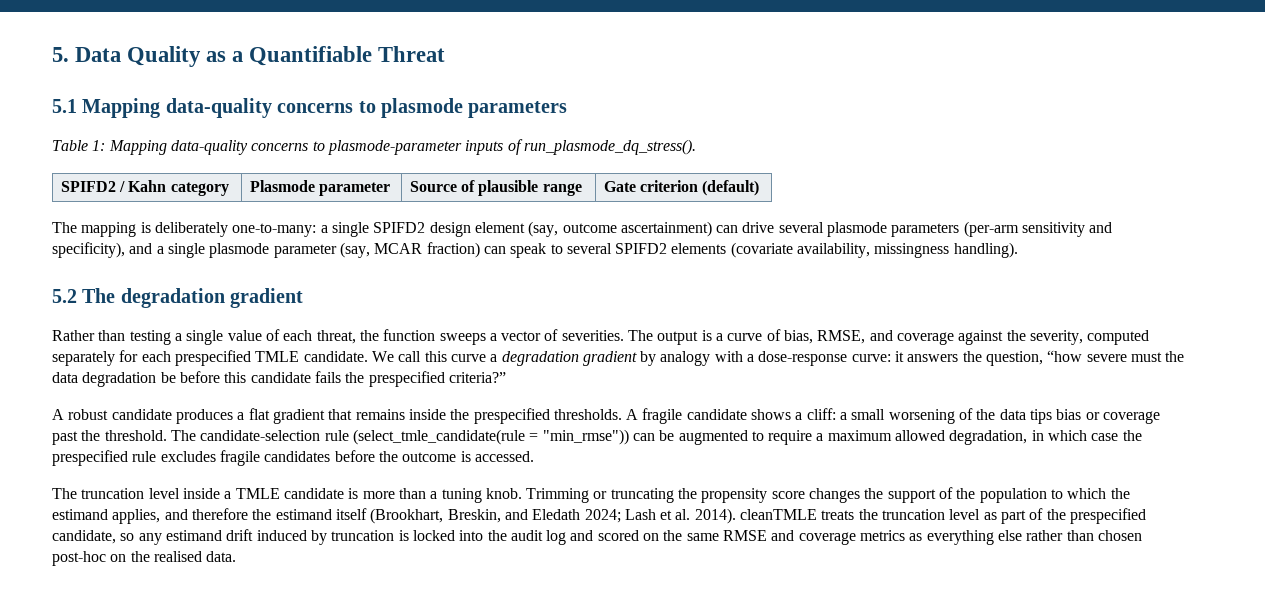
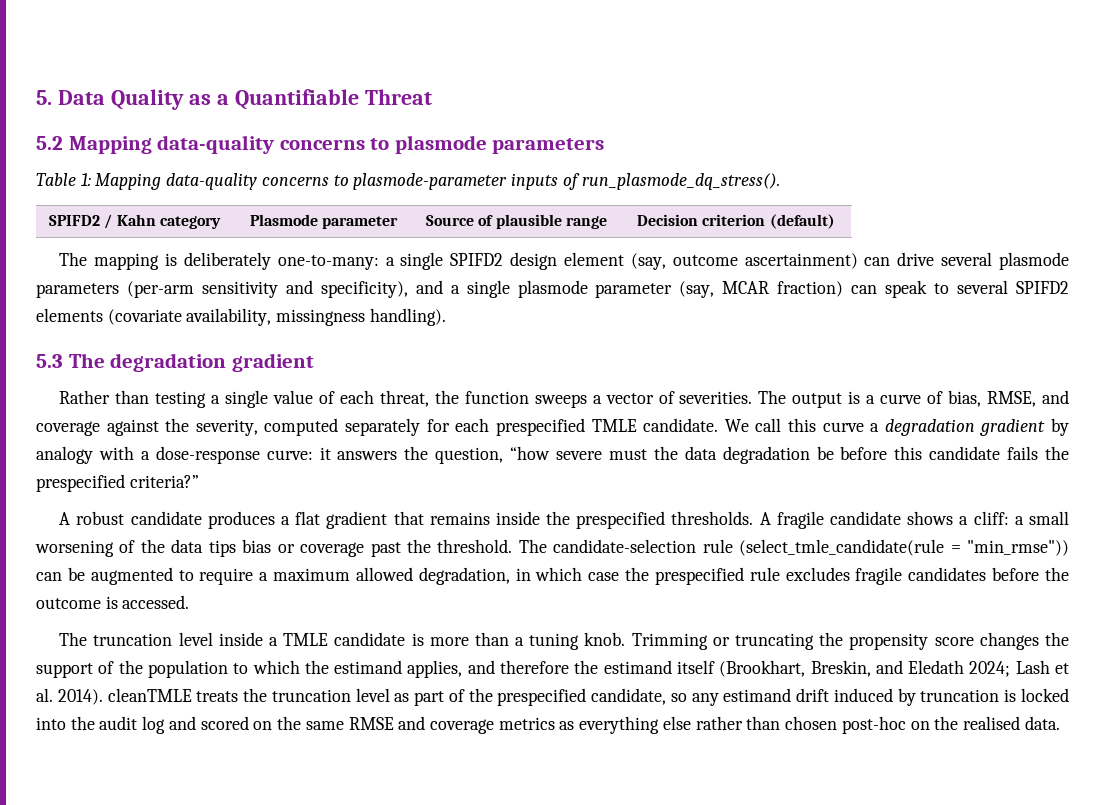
[52,99,77,113] 5.1 -> [36,136,63,150] 5.2
[603,181,636,192] Gate -> [636,214,698,226] Decision
[52,289,77,303] 5.2 -> [36,354,63,368] 5.3

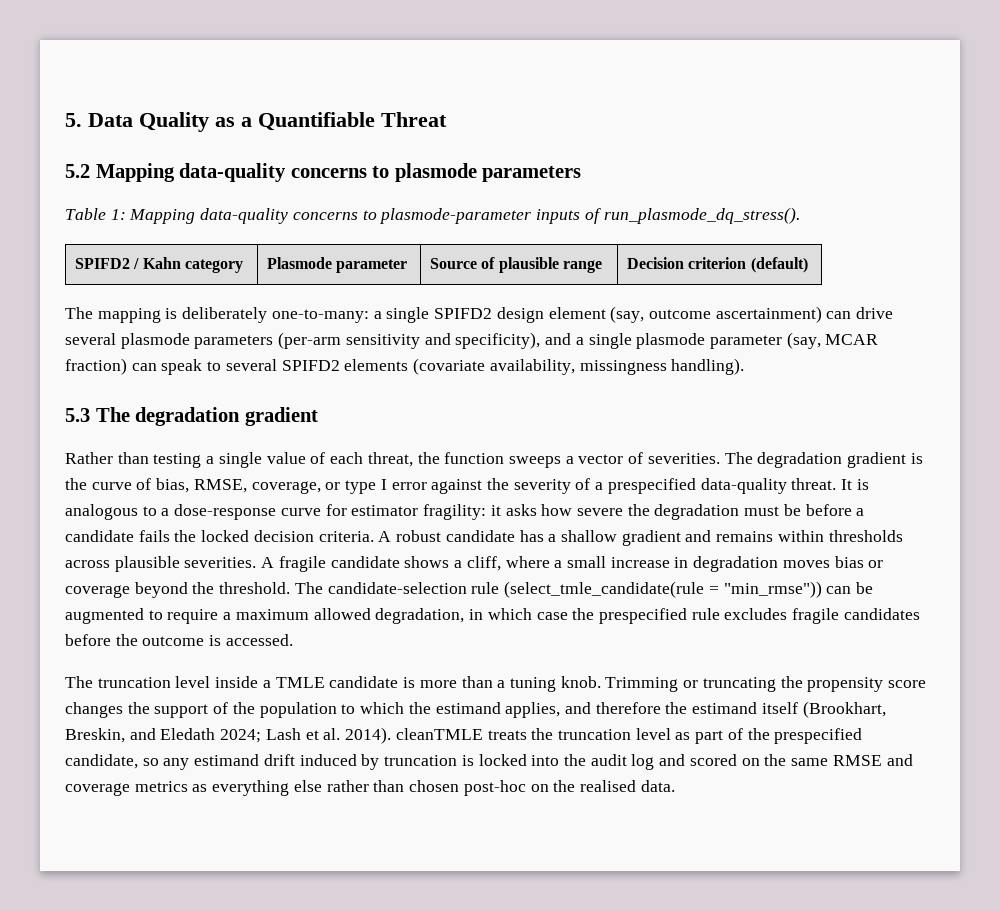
[792,390,1070,408] [36,418,1069,436] [36,446,810,464] output is a curve of bias, RMSE, and coverage against the severity, computed separately for each prespecified TMLE candidate. We call this curve a degradation gradient by analogy with a dose-response curve: it answers the question, “how severe must the data degradation -> [757,452,923,468] [65,478,869,494] [65,504,780,520] degradation gradient is the curve of bias, RMSE, coverage, or type I error against the severity of a prespecified data-quality threat. It is analogous to a dose-response curve for estimator fragility: it asks how severe the degradation must
[894,446,923,460] this -> [856,508,865,516] a
[36,474,199,492] [59,511,754,529] prespecified criteria?” // A robust candidate produces a flat gradient that remains inside the prespecified thresholds. -> [201,530,903,546] [65,556,257,572] locked decision criteria. A robust candidate has a shallow gradient and remains within thresholds across plausible severities.
[973,511,1069,525] [35,539,236,557] cliff: a small worsening of the data tips -> [466,556,830,572] cliff, where a small increase in degradation moves
[370,542,401,557] past -> [134,582,188,598] beyond

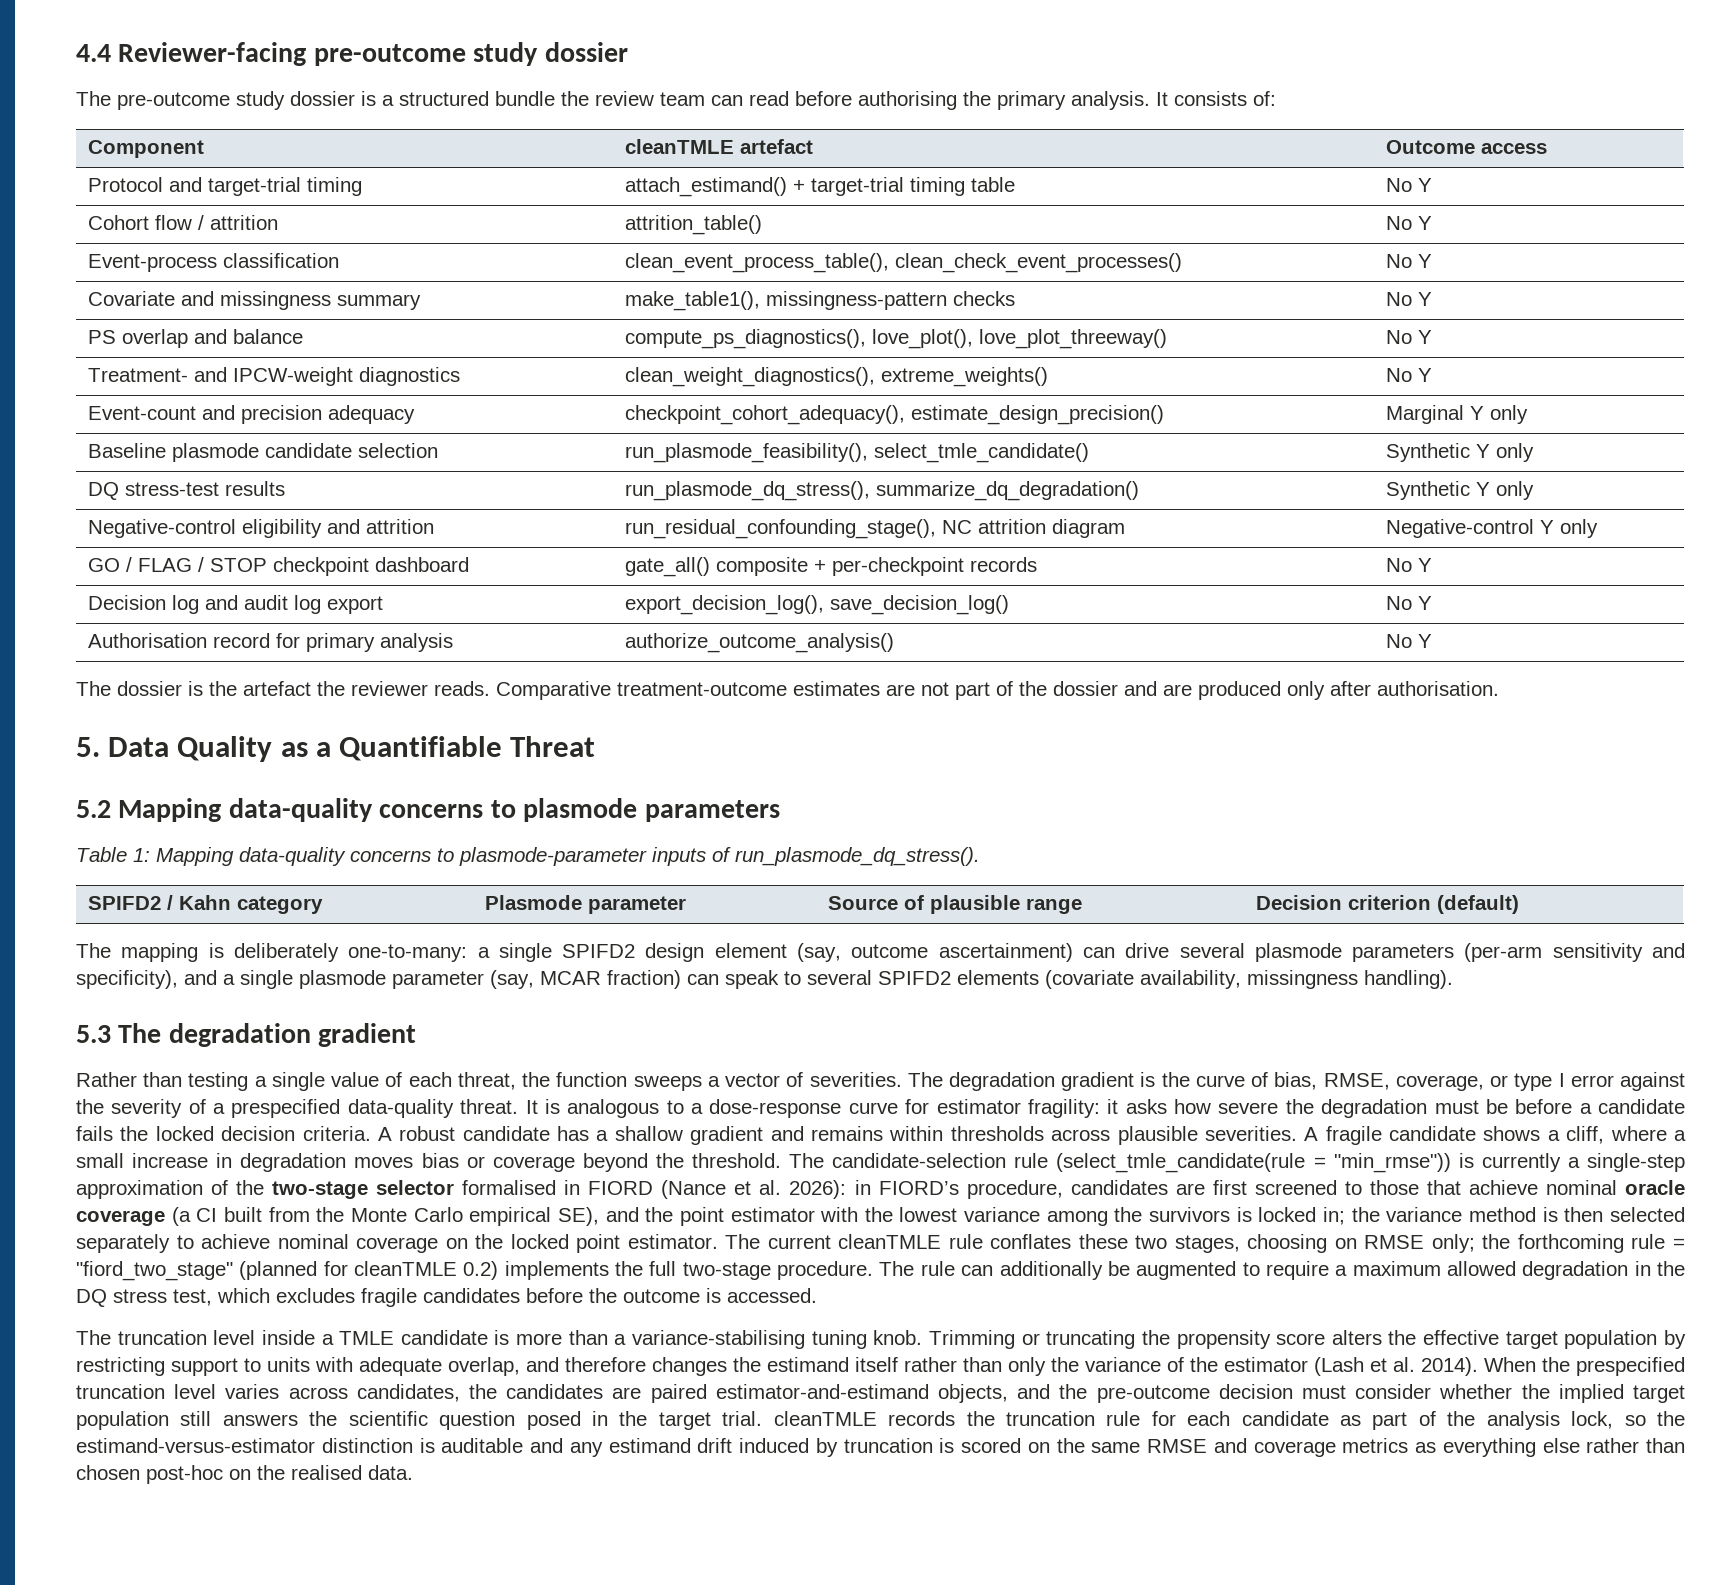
(65, 120) none -> [76,42,628,66] [76,91,1276,110] [87,140,204,158] [624,139,813,154] [1385,140,1547,154] [87,177,362,196] [624,177,1015,197] [1385,178,1432,192] [87,215,278,230] [624,215,762,235] [1385,216,1432,230] [87,253,339,272] [624,253,1182,273] [1385,254,1432,268] [87,291,421,310] [624,291,1015,311] [1385,292,1432,306] [87,329,303,348] [624,329,1167,349] [1385,330,1432,344] [87,367,460,386] [624,367,1048,387] [1385,368,1432,382] [87,405,415,424] [624,405,1164,425] [1385,405,1528,424] [87,443,438,462] [624,443,1089,463] [1385,443,1534,462] [87,481,285,500] [624,481,1139,501] [1385,481,1534,500] [87,519,434,538] [624,519,1125,539] [1385,519,1598,538] [87,557,469,576] [624,557,1037,577] [1385,558,1432,572] [87,595,383,614] [624,595,1009,615] [1385,596,1432,610] [87,633,453,652] [624,633,894,653] [1385,634,1432,648] [76,681,1499,700] 4.4 Reviewer-facing pre-outcome study dossier // The pre-outcome study dossier is a structured bundle the review team can read before authorising the primary analysis. It consists of: // Component | cleanTMLE artefact | Outcome access // Protocol and target-trial timing | attach_estimand() + target-trial timing table | No Y // Cohort flow / attrition | attrition_table() | No Y // Event-process classification | clean_event_process_table(), clean_check_event_processes() | No Y // Covariate and missingness summary | make_table1(), missingness-pattern checks | No Y // PS overlap and balance | compute_ps_diagnostics(), love_plot(), love_plot_threeway() | No Y // Treatment- and IPCW-weight diagnostics | clean_weight_diagnostics(), extreme_weights() | No Y // Event-count and precision adequacy | checkpoint_cohort_adequacy(), estimate_design_precision() | Marginal Y only // Baseline plasmode candidate selection | run_plasmode_feasibility(), select_tmle_candidate() | Synthetic Y only // DQ stress-test results | run_plasmode_dq_stress(), summarize_dq_degradation() | Synthetic Y only // Negative-control eligibility and attrition | run_residual_confounding_stage(), NC attrition diagram | Negative-control Y only // GO / FLAG / STOP checkpoint dashboard | gate_all() composite + per-checkpoint records | No Y // Decision log and audit log export | export_decision_log(), save_decision_log() | No Y // Authorisation record for primary analysis | authorize_outcome_analysis() | No Y // The dossier is the artefact the reviewer reads. Comparative treatment-outcome estimates are not part of the dossier and are produced only after authorisation. //
[826,586,852,594] can -> [1458,1153,1685,1172] [76,1180,1686,1199] [76,1207,1685,1226] [76,1234,1685,1253] [76,1261,1103,1281] is currently a single-step approximation of the two-stage selector formalised in FIORD (Nance et al. 2026): in FIORD’s procedure, candidates are first screened to those that achieve nominal oracle coverage (a CI built from the Monte Carlo empirical SE), and the point estimator with the lowest variance among the survivors is locked in; the variance method is then selected separately to achieve nominal coverage on the locked point estimator. The current cleanTMLE rule conflates these two stages, choosing on RMSE only; the forthcoming rule = "fiord_two_stage" (planned for cleanTMLE 0.2) implements the full two-stage procedure. The rule can additionally
[375,608,720,624] degradation, in which case the prespecified rule -> [1522,1261,1685,1280] [76,1288,270,1307] degradation in the DQ stress test, which
(506, 684) none -> [632,1330,806,1349] variance-stabilising
[65,702,561,718] changes the support of the population to which the estimand applies, -> [1331,1330,1687,1349] [76,1357,520,1376] alters the effective target population by restricting support to units with adequate overlap,
(661, 708) none -> [652,1357,727,1376] changes
[802,701,886,718] [65,727,863,744] [65,754,159,769] (Brookhart, Breskin, and Eledath 2024; Lash et al. 2014). cleanTMLE treats the truncation level as part of the prespecified candidate, so -> [904,1357,1685,1376] [76,1384,1686,1403] [76,1411,1685,1430] [76,1438,563,1453] rather than only the variance of the estimator (Lash et al. 2014). When the prespecified truncation level varies across candidates, the candidates are paired estimator-and-estimand objects, and the pre-outcome decision must consider whether the implied target population still answers the scientific question posed in the target trial. cleanTMLE records the truncation rule for each candidate as part of the analysis lock, so the estimand-versus-estimator distinction is auditable and
[478,754,686,770] locked into the audit log and -> (955, 1445) none

